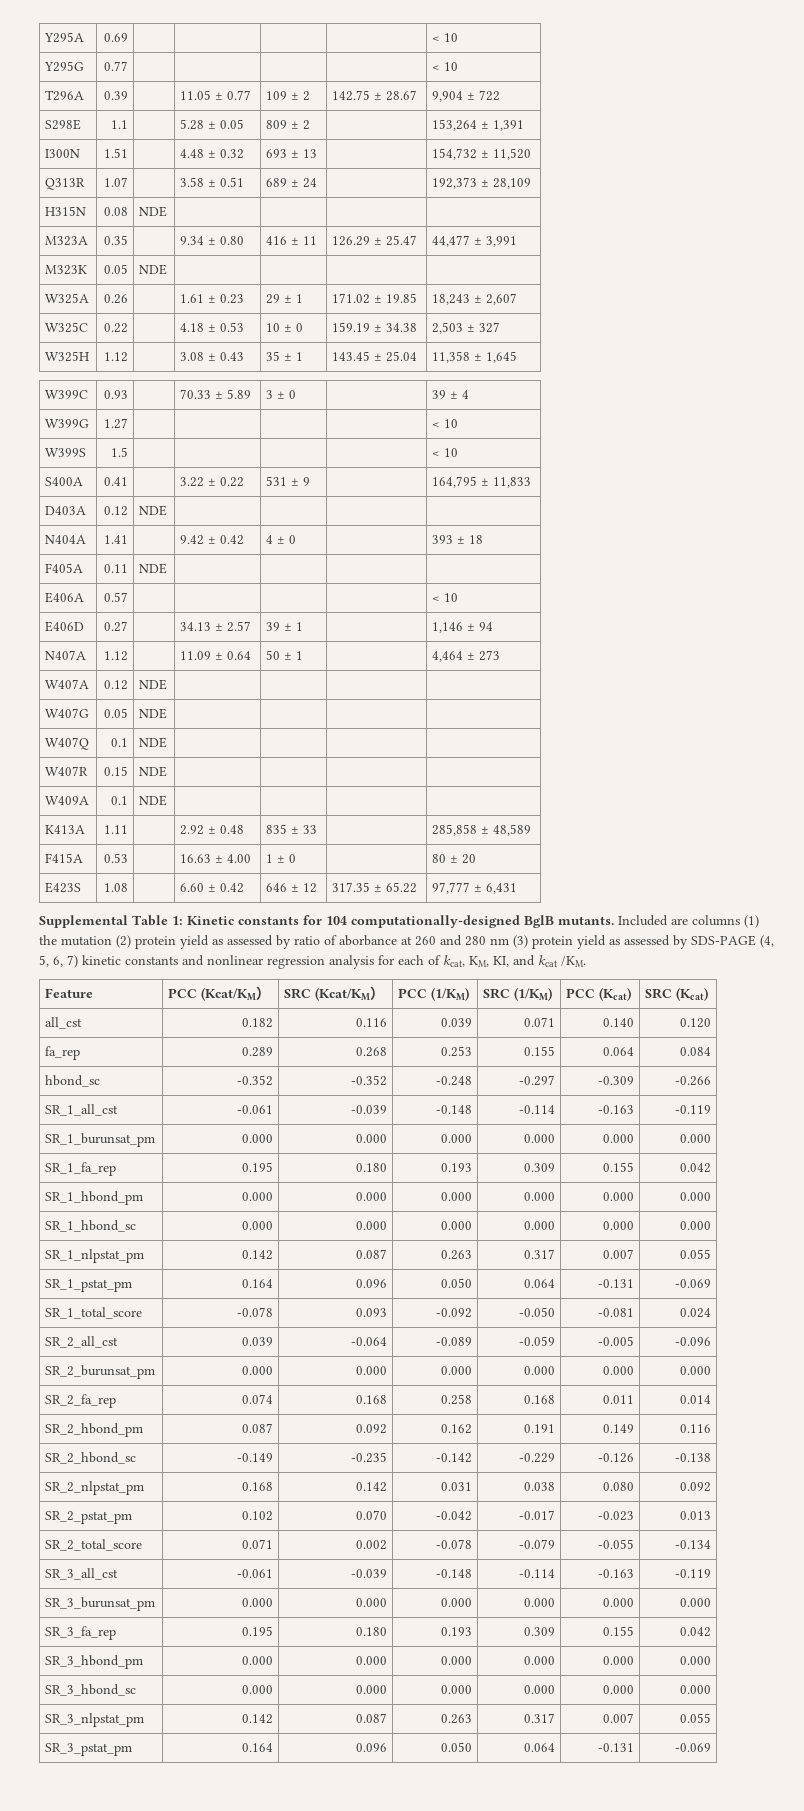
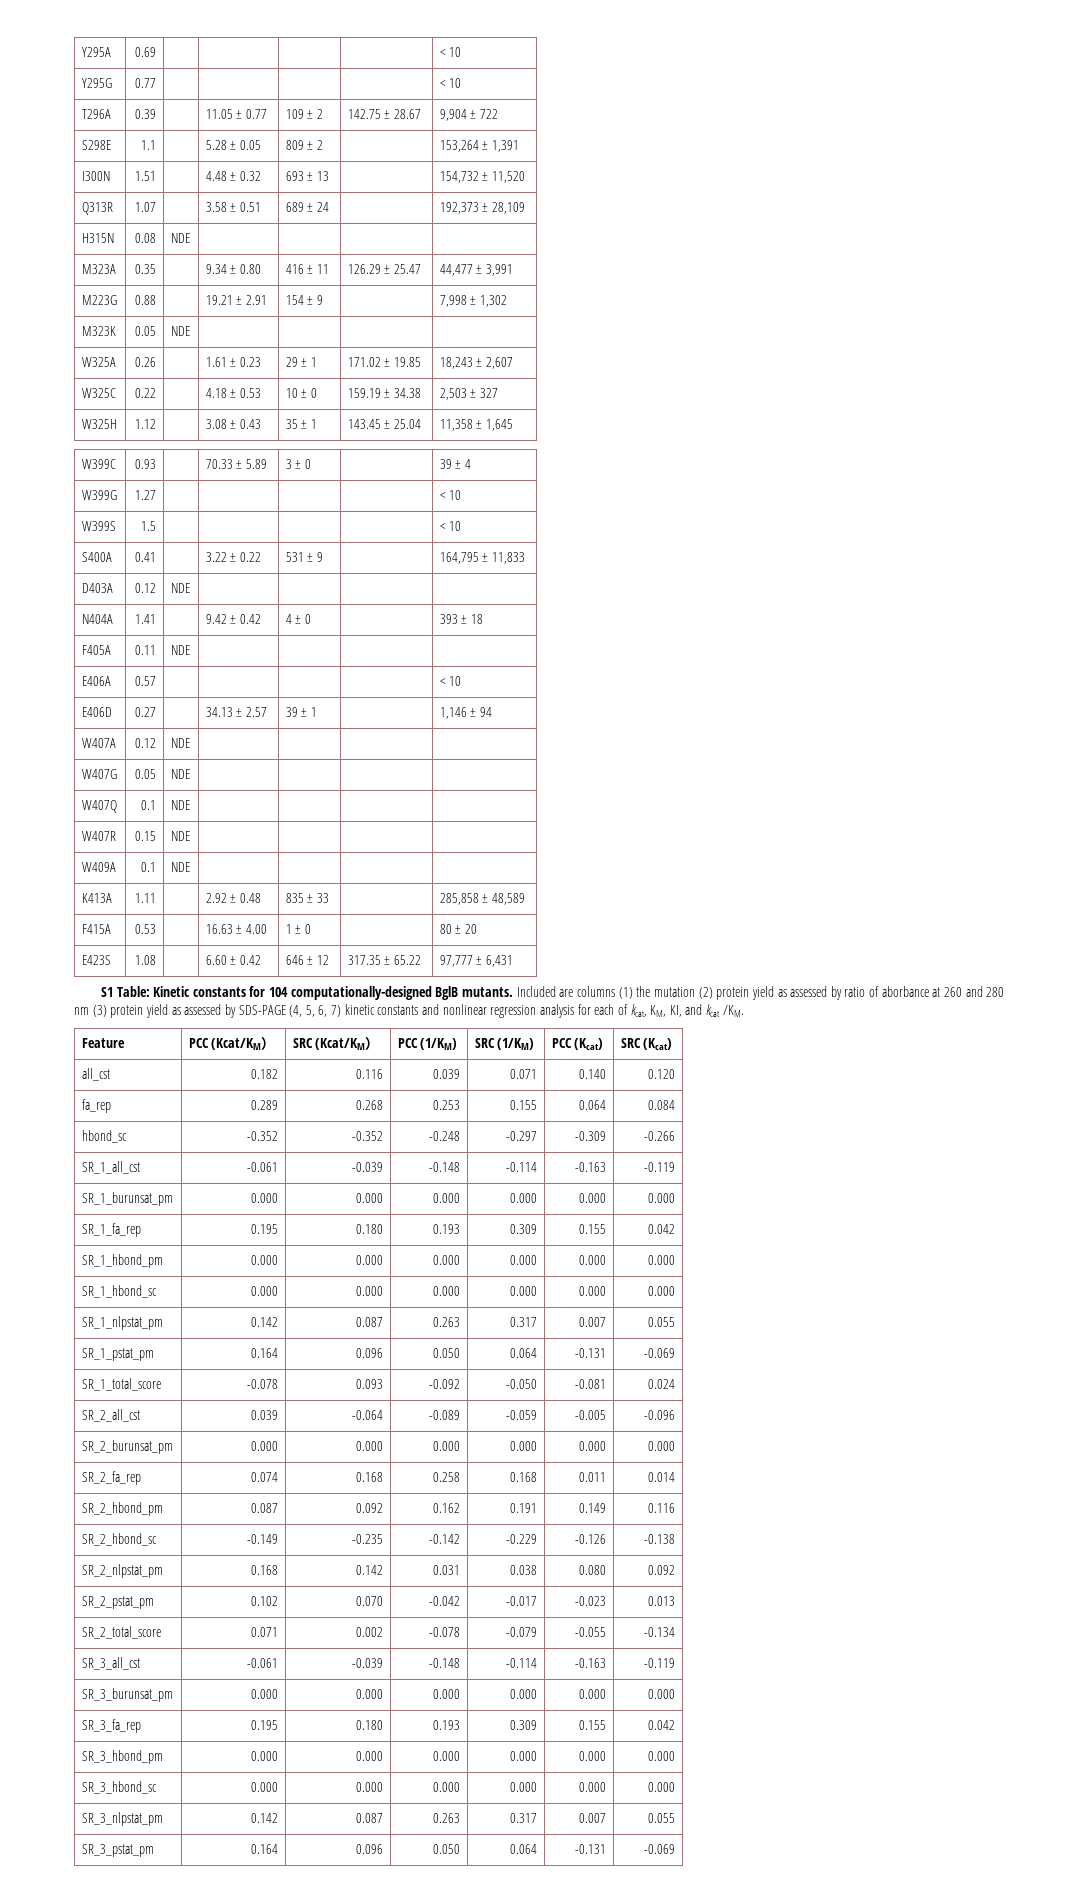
(518, 241) none -> [81,295,117,305] [135,295,157,305] [205,295,268,305] [285,295,324,305] [439,295,508,307] // M223G | 0.88 | | 19.21 ± 2.91 | 154 ± 9 | | 7,998 ± 1,302
[45,650,87,660] [103,651,128,661] [180,651,252,660] [266,650,304,660] [432,650,501,662] // N407A | 1.12 | | 11.09 ± 0.64 | 50 ± 1 | | 4,464 ± 273 -> (493, 712) none
[39,915,183,928] Supplemental Table 1: -> [100,986,150,997] S1 Table:

